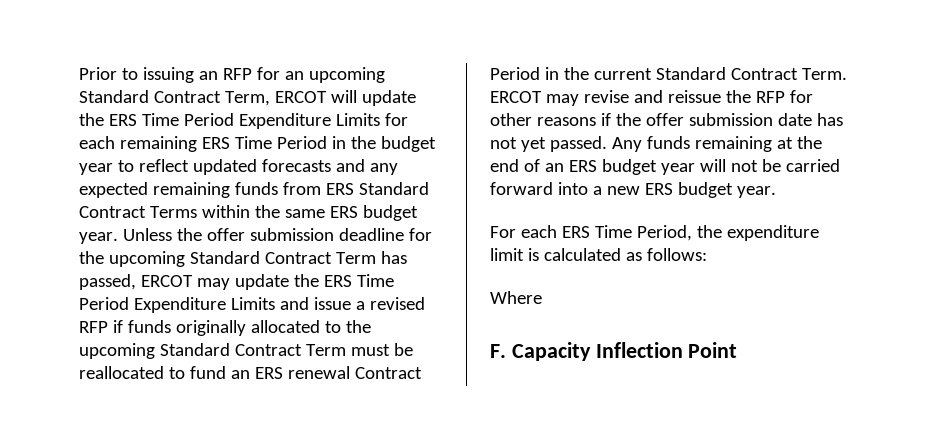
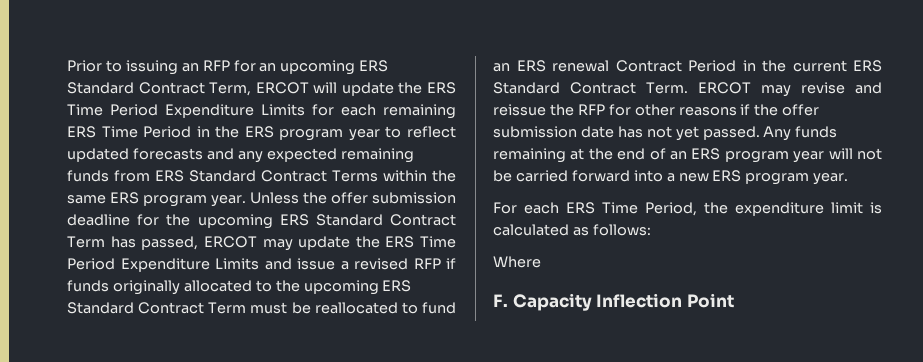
(385, 75) none -> [359,60,389,72] ERS
[380,136,436,152] budget -> [244,126,344,141] ERS program
[362,205,418,221] budget -> [143,195,207,207] program
(185, 259) none -> [279,214,309,226] ERS
(155, 351) none -> [382,280,412,292] ERS
(652, 74) none -> [853,60,882,72] ERS
[601,159,657,175] budget -> [724,151,789,163] program
[677,182,733,198] budget -> [745,173,810,185] program

